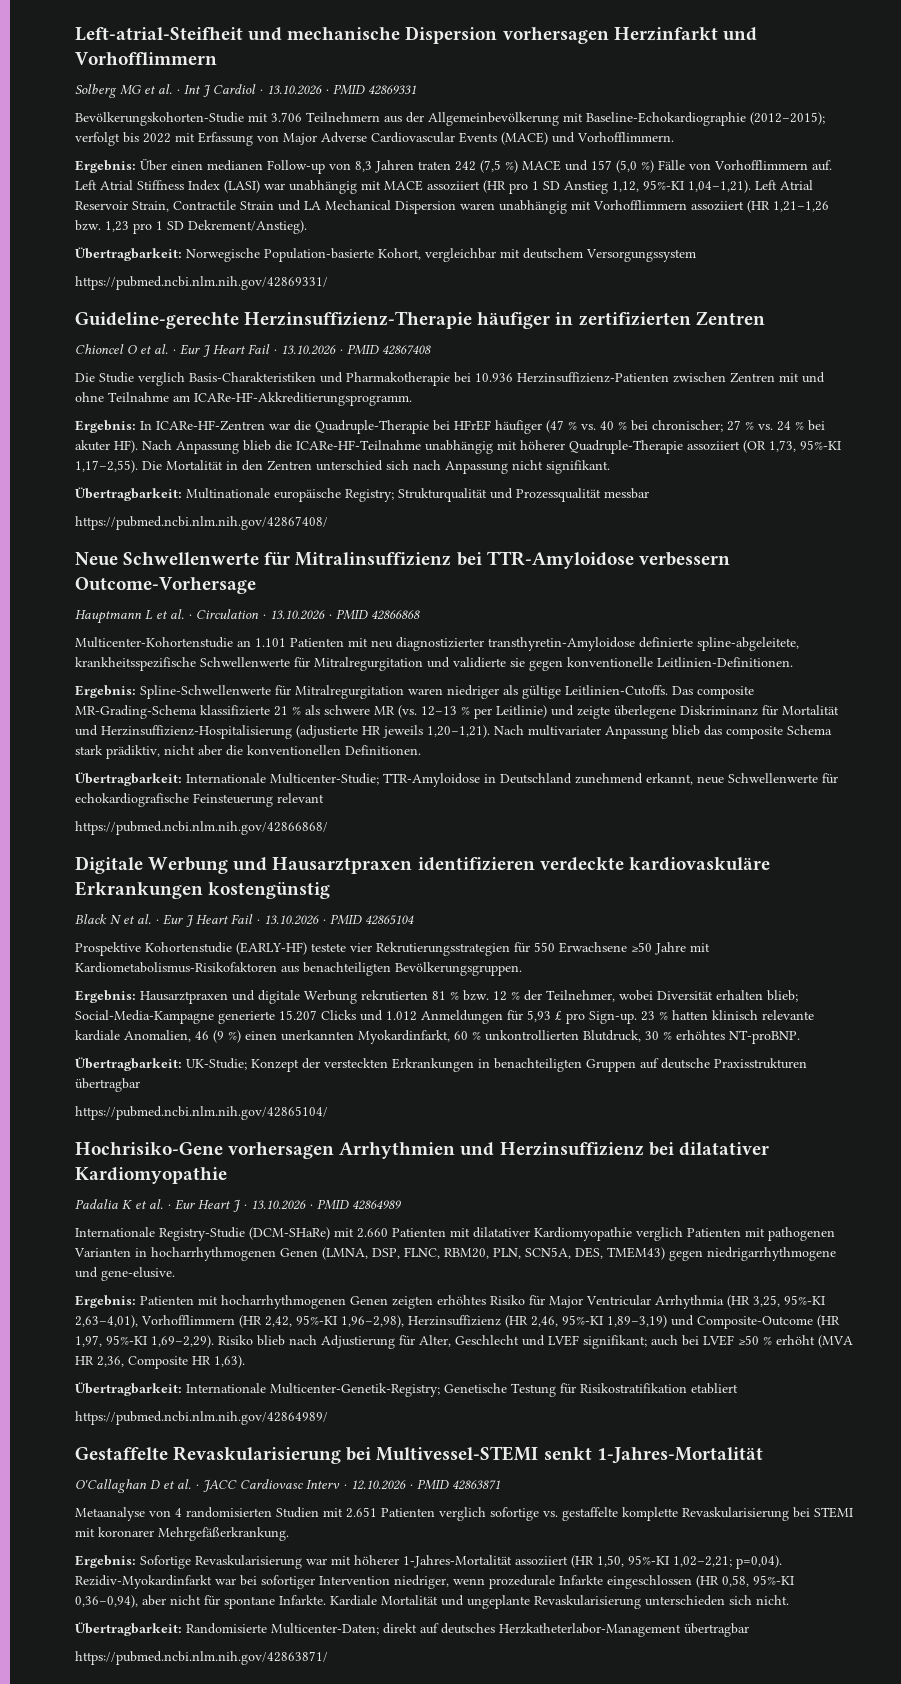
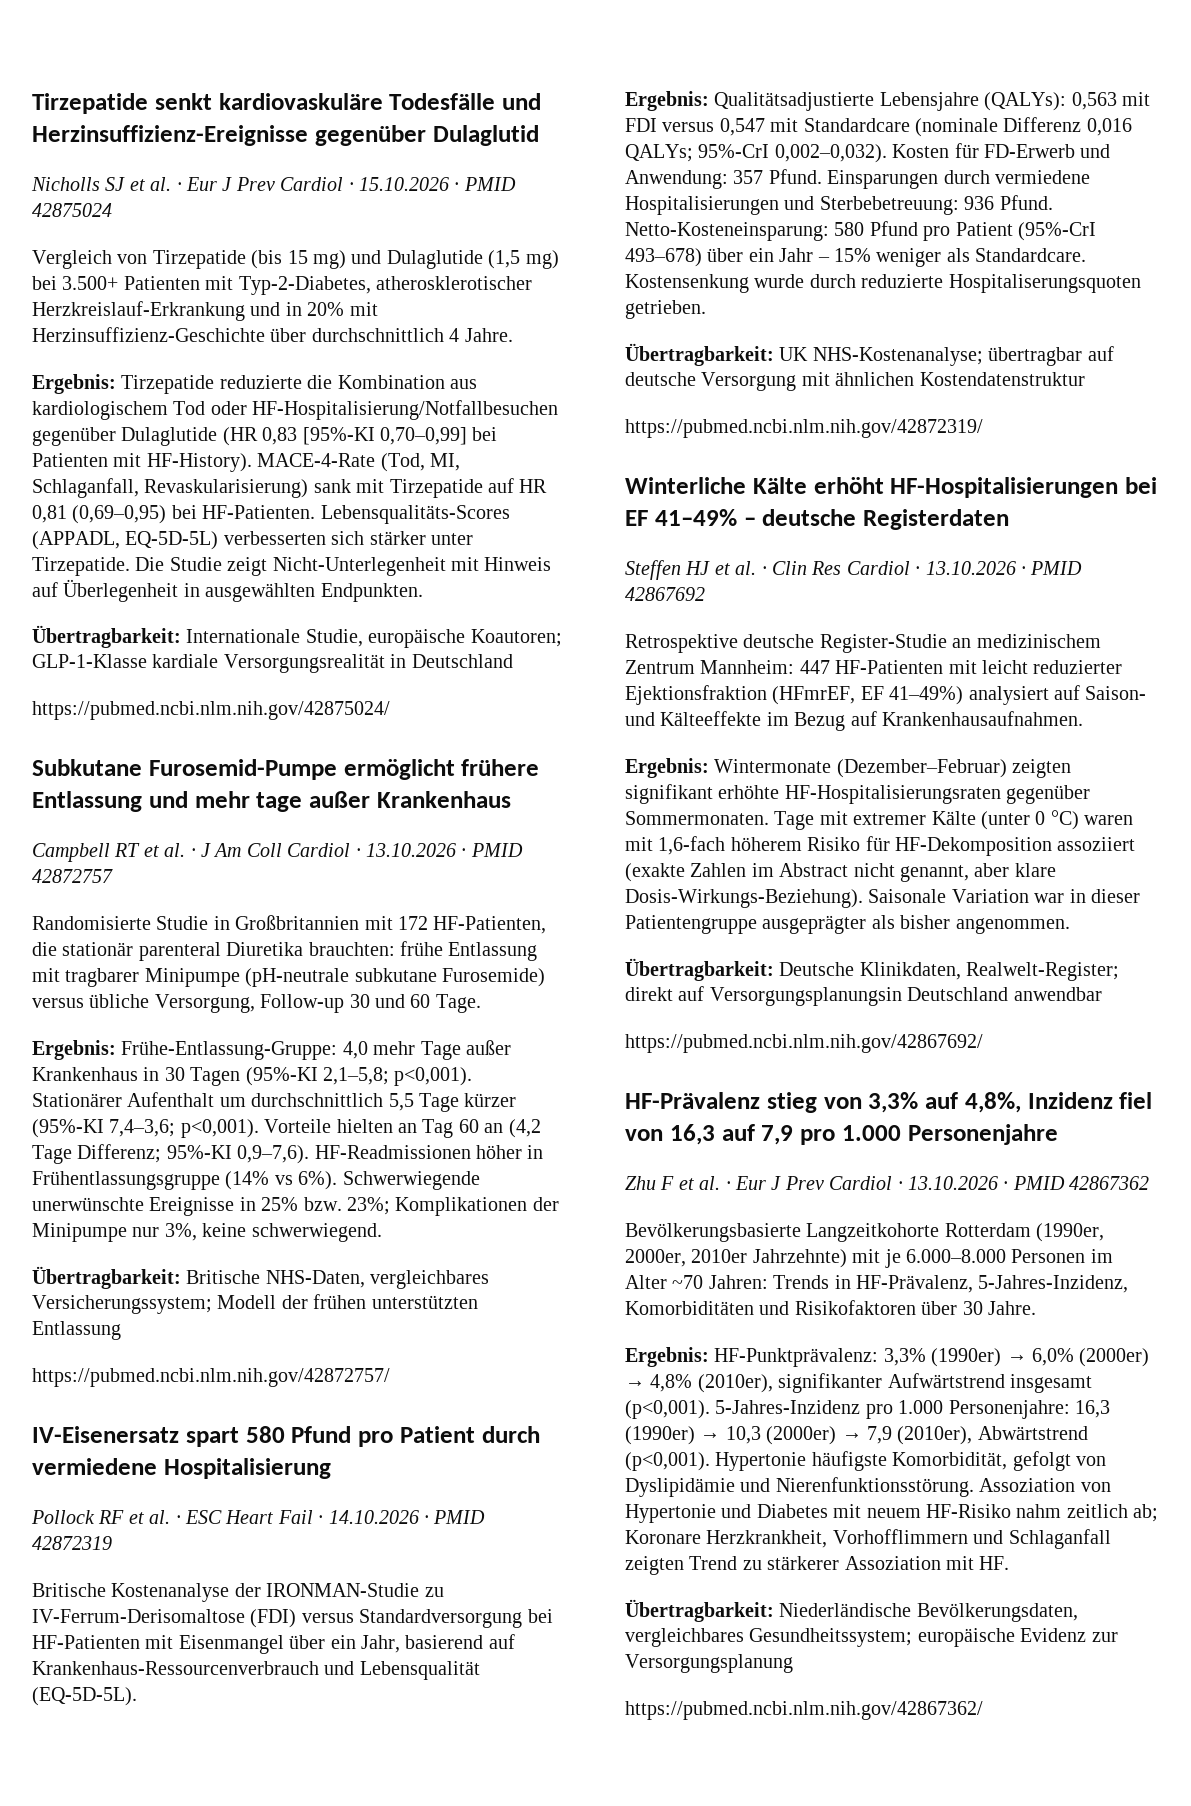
[75,26,757,44] [75,52,217,65] [75,84,416,98] [75,112,825,126] [75,132,674,146] [75,159,832,174] [75,180,813,194] [75,200,829,214] [75,220,307,234] [75,247,696,262] [75,276,328,290] [75,311,765,329] [75,344,431,357] [75,372,825,386] [75,392,412,406] [75,420,825,434] [75,440,841,454] [75,460,610,474] [75,487,649,502] [75,516,328,530] [75,551,730,569] [75,577,256,594] [75,609,420,624] [75,637,799,651] [75,657,793,671] [75,685,754,699] [75,705,839,719] [75,725,832,739] [75,745,421,759] [75,772,838,787] [75,793,324,807] [75,821,328,835] [75,856,770,874] [75,881,331,899] [75,914,414,927] [75,942,710,956] [75,962,522,976] [75,990,798,1004] [75,1010,814,1024] [75,1030,800,1044] [75,1057,807,1072] [75,1078,140,1092] [75,1106,328,1120] [75,1142,769,1159] [75,1167,227,1184] [75,1199,402,1212] [75,1227,835,1241] [74,1247,836,1261] [75,1267,175,1281] [75,1295,825,1309] [75,1315,840,1329] [75,1335,853,1349] [75,1355,245,1369] [75,1382,738,1397] [75,1411,328,1425] [75,1446,763,1464] [75,1479,500,1493] [75,1507,853,1521] [75,1527,289,1541] [75,1555,782,1569] [75,1575,794,1589] [75,1595,789,1609] [75,1622,749,1637] [75,1651,328,1665] Left-atrial-Steifheit und mechanische Dispersion vorhersagen Herzinfarkt und Vorhofflimmern // Solberg MG et al. · Int J Cardiol · 13.10.2026 · PMID 42869331 // Bevölkerungskohorten-Studie mit 3.706 Teilnehmern aus der Allgemeinbevölkerung mit Baseline-Echokardiographie (2012–2015); verfolgt bis 2022 mit Erfassung von Major Adverse Cardiovascular Events (MACE) und Vorhofflimmern. // Ergebnis: Über einen medianen Follow-up von 8,3 Jahren traten 242 (7,5 %) MACE und 157 (5,0 %) Fälle von Vorhofflimmern auf. Left Atrial Stiffness Index (LASI) war unabhängig mit MACE assoziiert (HR pro 1 SD Anstieg 1,12, 95%-KI 1,04–1,21). Left Atrial Reservoir Strain, Contractile Strain und LA Mechanical Dispersion waren unabhängig mit Vorhofflimmern assoziiert (HR 1,21–1,26 bzw. 1,23 pro 1 SD Dekrement/Anstieg). // Übertragbarkeit: Norwegische Population-basierte Kohort, vergleichbar mit deutschem Versorgungssystem // https://pubmed.ncbi.nlm.nih.gov/42869331/ // Guideline-gerechte Herzinsuffizienz-Therapie häufiger in zertifizierten Zentren // Chioncel O et al. · Eur J Heart Fail · 13.10.2026 · PMID 42867408 // Die Studie verglich Basis-Charakteristiken und Pharmakotherapie bei 10.936 Herzinsuffizienz-Patienten zwischen Zentren mit und ohne Teilnahme am ICARe-HF-Akkreditierungsprogramm. // Ergebnis: In ICARe-HF-Zentren war die Quadruple-Therapie bei HFrEF häufiger (47 % vs. 40 % bei chronischer; 27 % vs. 24 % bei akuter HF). Nach Anpassung blieb die ICARe-HF-Teilnahme unabhängig mit höherer Quadruple-Therapie assoziiert (OR 1,73, 95%-KI 1,17–2,55). Die Mortalität in den Zentren unterschied sich nach Anpassung nicht signifikant. // Übertragbarkeit: Multinationale europäische Registry; Strukturqualität und Prozessqualität messbar // https://pubmed.ncbi.nlm.nih.gov/42867408/ // Neue Schwellenwerte für Mitralinsuffizienz bei TTR-Amyloidose verbessern Outcome-Vorhersage // Hauptmann L et al. · Circulation · 13.10.2026 · PMID 42866868 // Multicenter-Kohortenstudie an 1.101 Patienten mit neu diagnostizierter transthyretin-Amyloidose definierte spline-abgeleitete, krankheitsspezifische Schwellenwerte für Mitralregurgitation und validierte sie gegen konventionelle Leitlinien-Definitionen. // Ergebnis: Spline-Schwellenwerte für Mitralregurgitation waren niedriger als gültige Leitlinien-Cutoffs. Das composite MR-Grading-Schema klassifizierte 21 % als schwere MR (vs. 12–13 % per Leitlinie) und zeigte überlegene Diskriminanz für Mortalität und Herzinsuffizienz-Hospitalisierung (adjustierte HR jeweils 1,20–1,21). Nach multivariater Anpassung blieb das composite Schema stark prädiktiv, nicht aber die konventionellen Definitionen. // Übertragbarkeit: Internationale Multicenter-Studie; TTR-Amyloidose in Deutschland zunehmend erkannt, neue Schwellenwerte für echokardiografische Feinsteuerung relevant // https://pubmed.ncbi.nlm.nih.gov/42866868/ // Digitale Werbung und Hausarztpraxen identifizieren verdeckte kardiovaskuläre Erkrankungen kostengünstig // Black N et al. · Eur J Heart Fail · 13.10.2026 · PMID 42865104 // Prospektive Kohortenstudie (EARLY-HF) testete vier Rekrutierungsstrategien für 550 Erwachsene ≥50 Jahre mit Kardiometabolismus-Risikofaktoren aus benachteiligten Bevölkerungsgruppen. // Ergebnis: Hausarztpraxen und digitale Werbung rekrutierten 81 % bzw. 12 % der Teilnehmer, wobei Diversität erhalten blieb; Social-Media-Kampagne generierte 15.207 Clicks und 1.012 Anmeldungen für 5,93 £ pro Sign-up. 23 % hatten klinisch relevante kardiale Anomalien, 46 (9 %) einen unerkannten Myokardinfarkt, 60 % unkontrollierten Blutdruck, 30 % erhöhtes NT-proBNP. // Übertragbarkeit: UK-Studie; Konzept der versteckten Erkrankungen in benachteiligten Gruppen auf deutsche Praxisstrukturen übertragbar // https://pubmed.ncbi.nlm.nih.gov/42865104/ // Hochrisiko-Gene vorhersagen Arrhythmien und Herzinsuffizienz bei dilatativer Kardiomyopathie // Padalia K et al. · Eur Heart J · 13.10.2026 · PMID 42864989 // Internationale Registry-Studie (DCM-SHaRe) mit 2.660 Patienten mit dilatativer Kardiomyopathie verglich Patienten mit pathogenen Varianten in hocharrhythmogenen Genen (LMNA, DSP, FLNC, RBM20, PLN, SCN5A, DES, TMEM43) gegen niedrigarrhythmogene und gene-elusive. // Ergebnis: Patienten mit hocharrhythmogenen Genen zeigten erhöhtes Risiko für Major Ventricular Arrhythmia (HR 3,25, 95%-KI 2,63–4,01), Vorhofflimmern (HR 2,42, 95%-KI 1,96–2,98), Herzinsuffizienz (HR 2,46, 95%-KI 1,89–3,19) und Composite-Outcome (HR 1,97, 95%-KI 1,69–2,29). Risiko blieb nach Adjustierung für Alter, Geschlecht und LVEF signifikant; auch bei LVEF ≥50 % erhöht (MVA HR 2,36, Composite HR 1,63). // Übertragbarkeit: Internationale Multicenter-Genetik-Registry; Genetische Testung für Risikostratifikation etabliert // https://pubmed.ncbi.nlm.nih.gov/42864989/ // Gestaffelte Revaskularisierung bei Multivessel-STEMI senkt 1-Jahres-Mortalität // O'Callaghan D et al. · JACC Cardiovasc Interv · 12.10.2026 · PMID 42863871 // Metaanalyse von 4 randomisierten Studien mit 2.651 Patienten verglich sofortige vs. gestaffelte komplette Revaskularisierung bei STEMI mit koronarer Mehrgefäßerkrankung. // Ergebnis: Sofortige Revaskularisierung war mit höherer 1-Jahres-Mortalität assoziiert (HR 1,50, 95%-KI 1,02–2,21; p=0,04). Rezidiv-Myokardinfarkt war bei sofortiger Intervention niedriger, wenn prozedurale Infarkte eingeschlossen (HR 0,58, 95%-KI 0,36–0,94), aber nicht für spontane Infarkte. Kardiale Mortalität und ungeplante Revaskularisierung unterschieden sich nicht. // Übertragbarkeit: Randomisierte Multicenter-Daten; direkt auf deutsches Herzkatheterlabor-Management übertragbar // https://pubmed.ncbi.nlm.nih.gov/42863871/ -> [32,93,541,114] [32,125,539,146] [31,177,516,191] [32,203,112,217] [32,250,559,269] [32,276,532,295] [32,301,378,321] [32,327,513,342] [32,374,477,394] [32,400,559,420] [32,427,498,446] [32,453,460,472] [32,478,548,498] [32,505,510,524] [32,531,473,550] [32,557,552,576] [32,579,423,602] [32,625,562,648] [32,654,513,673] [32,701,390,720] [32,759,540,780] [32,791,511,812] [32,843,523,862] [32,869,113,883] [32,915,547,934] [32,941,538,961] [32,968,545,987] [32,994,481,1013] [32,1040,511,1060] [32,1067,473,1086] [32,1092,517,1112] [32,1119,541,1138] [32,1144,544,1164] [32,1171,480,1190] [32,1197,559,1216] [32,1223,382,1242] [32,1266,490,1289] [32,1294,478,1314] [32,1321,121,1340] [32,1368,390,1387] [32,1426,540,1447] [32,1458,331,1479] [31,1510,486,1524] [32,1536,112,1550] [32,1583,444,1602] [32,1609,553,1628] [32,1634,515,1654] [32,1661,480,1680] [32,1687,137,1706] [625,91,1150,111] [625,117,1132,137] [625,143,1111,163] [625,169,1090,189] [625,195,1053,215] [625,221,1096,241] [625,248,1087,267] [625,274,1141,293] [625,300,706,319] [625,343,1114,366] [625,372,1085,391] [625,419,983,438] [625,477,1157,498] [625,509,1009,530] [625,560,1083,580] [625,587,705,601] [625,634,1101,653] [625,660,1123,674] [625,685,1147,705] [625,711,1083,731] [625,758,1072,778] [625,784,1091,804] [625,810,1134,830] [625,836,1136,856] [625,863,1056,882] [625,889,1140,908] [625,915,1070,934] [625,958,1120,981] [625,986,1102,1006] [625,1034,983,1053] [625,1092,1153,1113] [625,1124,1058,1145] [625,1176,1150,1190] [625,1223,1105,1242] [625,1249,1113,1268] [625,1275,1129,1293] [625,1300,1036,1315] [625,1347,1150,1367] [625,1373,1092,1393] [625,1400,1110,1419] [625,1426,1088,1445] [625,1451,1106,1471] [625,1477,1111,1497] [625,1504,1159,1523] [625,1529,1111,1549] [625,1556,1010,1575] [625,1599,1078,1622] [625,1628,1118,1647] [625,1654,793,1673] [625,1701,983,1720] Tirzepatide senkt kardiovaskuläre Todesfälle und Herzinsuffizienz-Ereignisse gegenüber Dulaglutid // Nicholls SJ et al. · Eur J Prev Cardiol · 15.10.2026 · PMID 42875024 // Vergleich von Tirzepatide (bis 15 mg) und Dulaglutide (1,5 mg) bei 3.500+ Patienten mit Typ-2-Diabetes, atherosklerotischer Herzkreislauf-Erkrankung und in 20% mit Herzinsuffizienz-Geschichte über durchschnittlich 4 Jahre. // Ergebnis: Tirzepatide reduzierte die Kombination aus kardiologischem Tod oder HF-Hospitalisierung/Notfallbesuchen gegenüber Dulaglutide (HR 0,83 [95%-KI 0,70–0,99] bei Patienten mit HF-History). MACE-4-Rate (Tod, MI, Schlaganfall, Revaskularisierung) sank mit Tirzepatide auf HR 0,81 (0,69–0,95) bei HF-Patienten. Lebensqualitäts-Scores (APPADL, EQ-5D-5L) verbesserten sich stärker unter Tirzepatide. Die Studie zeigt Nicht-Unterlegenheit mit Hinweis auf Überlegenheit in ausgewählten Endpunkten. // Übertragbarkeit: Internationale Studie, europäische Koautoren; GLP-1-Klasse kardiale Versorgungsrealität in Deutschland // https://pubmed.ncbi.nlm.nih.gov/42875024/ // Subkutane Furosemid-Pumpe ermöglicht frühere Entlassung und mehr tage außer Krankenhaus // Campbell RT et al. · J Am Coll Cardiol · 13.10.2026 · PMID 42872757 // Randomisierte Studie in Großbritannien mit 172 HF-Patienten, die stationär parenteral Diuretika brauchten: frühe Entlassung mit tragbarer Minipumpe (pH-neutrale subkutane Furosemide) versus übliche Versorgung, Follow-up 30 und 60 Tage. // Ergebnis: Frühe-Entlassung-Gruppe: 4,0 mehr Tage außer Krankenhaus in 30 Tagen (95%-KI 2,1–5,8; p<0,001). Stationärer Aufenthalt um durchschnittlich 5,5 Tage kürzer (95%-KI 7,4–3,6; p<0,001). Vorteile hielten an Tag 60 an (4,2 Tage Differenz; 95%-KI 0,9–7,6). HF-Readmissionen höher in Frühentlassungsgruppe (14% vs 6%). Schwerwiegende unerwünschte Ereignisse in 25% bzw. 23%; Komplikationen der Minipumpe nur 3%, keine schwerwiegend. // Übertragbarkeit: Britische NHS-Daten, vergleichbares Versicherungssystem; Modell der frühen unterstützten Entlassung // https://pubmed.ncbi.nlm.nih.gov/42872757/ // IV-Eisenersatz spart 580 Pfund pro Patient durch vermiedene Hospitalisierung // Pollock RF et al. · ESC Heart Fail · 14.10.2026 · PMID 42872319 // Britische Kostenanalyse der IRONMAN-Studie zu IV-Ferrum-Derisomaltose (FDI) versus Standardversorgung bei HF-Patienten mit Eisenmangel über ein Jahr, basierend auf Krankenhaus-Ressourcenverbrauch und Lebensqualität (EQ-5D-5L). // Ergebnis: Qualitätsadjustierte Lebensjahre (QALYs): 0,563 mit FDI versus 0,547 mit Standardcare (nominale Differenz 0,016 QALYs; 95%-CrI 0,002–0,032). Kosten für FD-Erwerb und Anwendung: 357 Pfund. Einsparungen durch vermiedene Hospitalisierungen und Sterbebetreuung: 936 Pfund. Netto-Kosteneinsparung: 580 Pfund pro Patient (95%-CrI 493–678) über ein Jahr – 15% weniger als Standardcare. Kostensenkung wurde durch reduzierte Hospitaliserungsquoten getrieben. // Übertragbarkeit: UK NHS-Kostenanalyse; übertragbar auf deutsche Versorgung mit ähnlichen Kostendatenstruktur // https://pubmed.ncbi.nlm.nih.gov/42872319/ // Winterliche Kälte erhöht HF-Hospitalisierungen bei EF 41–49% – deutsche Registerdaten // Steffen HJ et al. · Clin Res Cardiol · 13.10.2026 · PMID 42867692 // Retrospektive deutsche Register-Studie an medizinischem Zentrum Mannheim: 447 HF-Patienten mit leicht reduzierter Ejektionsfraktion (HFmrEF, EF 41–49%) analysiert auf Saison- und Kälteeffekte im Bezug auf Krankenhausaufnahmen. // Ergebnis: Wintermonate (Dezember–Februar) zeigten signifikant erhöhte HF-Hospitalisierungsraten gegenüber Sommermonaten. Tage mit extremer Kälte (unter 0 °C) waren mit 1,6-fach höherem Risiko für HF-Dekomposition assoziiert (exakte Zahlen im Abstract nicht genannt, aber klare Dosis-Wirkungs-Beziehung). Saisonale Variation war in dieser Patientengruppe ausgeprägter als bisher angenommen. // Übertragbarkeit: Deutsche Klinikdaten, Realwelt-Register; direkt auf Versorgungsplanungsin Deutschland anwendbar // https://pubmed.ncbi.nlm.nih.gov/42867692/ // HF-Prävalenz stieg von 3,3% auf 4,8%, Inzidenz fiel von 16,3 auf 7,9 pro 1.000 Personenjahre // Zhu F et al. · Eur J Prev Cardiol · 13.10.2026 · PMID 42867362 // Bevölkerungsbasierte Langzeitkohorte Rotterdam (1990er, 2000er, 2010er Jahrzehnte) mit je 6.000–8.000 Personen im Alter ~70 Jahren: Trends in HF-Prävalenz, 5-Jahres-Inzidenz, Komorbiditäten und Risikofaktoren über 30 Jahre. // Ergebnis: HF-Punktprävalenz: 3,3% (1990er) → 6,0% (2000er) → 4,8% (2010er), signifikanter Aufwärtstrend insgesamt (p<0,001). 5-Jahres-Inzidenz pro 1.000 Personenjahre: 16,3 (1990er) → 10,3 (2000er) → 7,9 (2010er), Abwärtstrend (p<0,001). Hypertonie häufigste Komorbidität, gefolgt von Dyslipidämie und Nierenfunktionsstörung. Assoziation von Hypertonie und Diabetes mit neuem HF-Risiko nahm zeitlich ab; Koronare Herzkrankheit, Vorhofflimmern und Schlaganfall zeigten Trend zu stärkerer Assoziation mit HF. // Übertragbarkeit: Niederländische Bevölkerungsdaten, vergleichbares Gesundheitssystem; europäische Evidenz zur Versorgungsplanung // https://pubmed.ncbi.nlm.nih.gov/42867362/

